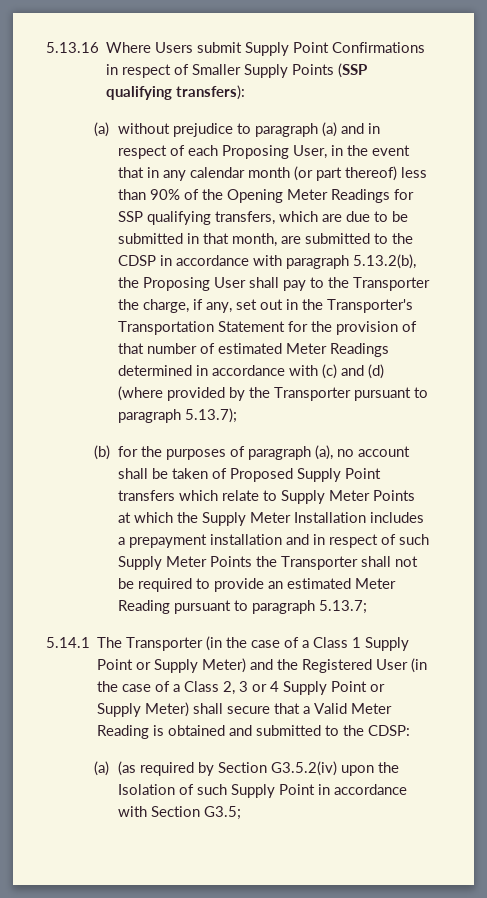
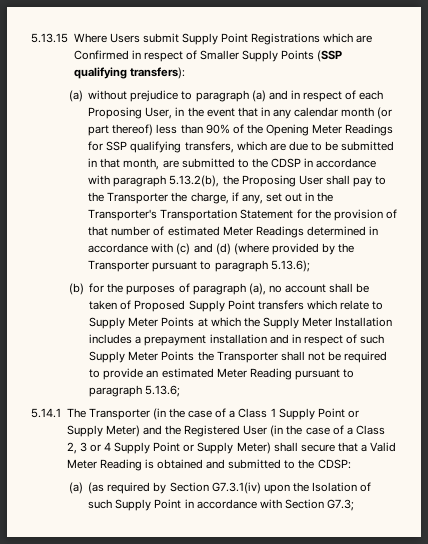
[46,42,99,53] 5.13.16 -> [31,33,68,43] 5.13.15
[332,42,426,53] Confirmations -> [251,33,373,45] [73,50,129,60] Registrations which are Confirmed
[185,408,238,423] 5.13.7); -> [270,260,310,272] 5.13.6);
[319,600,368,614] 5.13.7; -> [145,385,181,397] 5.13.6;
[271,761,338,776] G3.5.2(iv) -> [211,482,261,494] G7.3.1(iv)
[204,806,242,820] G3.5; -> [326,499,354,511] G7.3;

